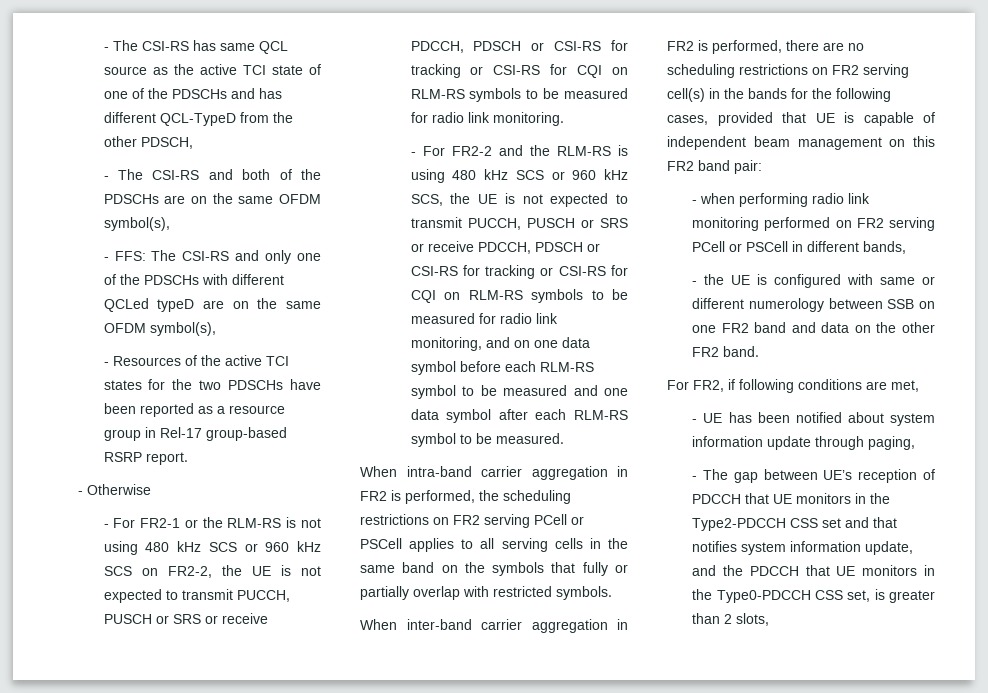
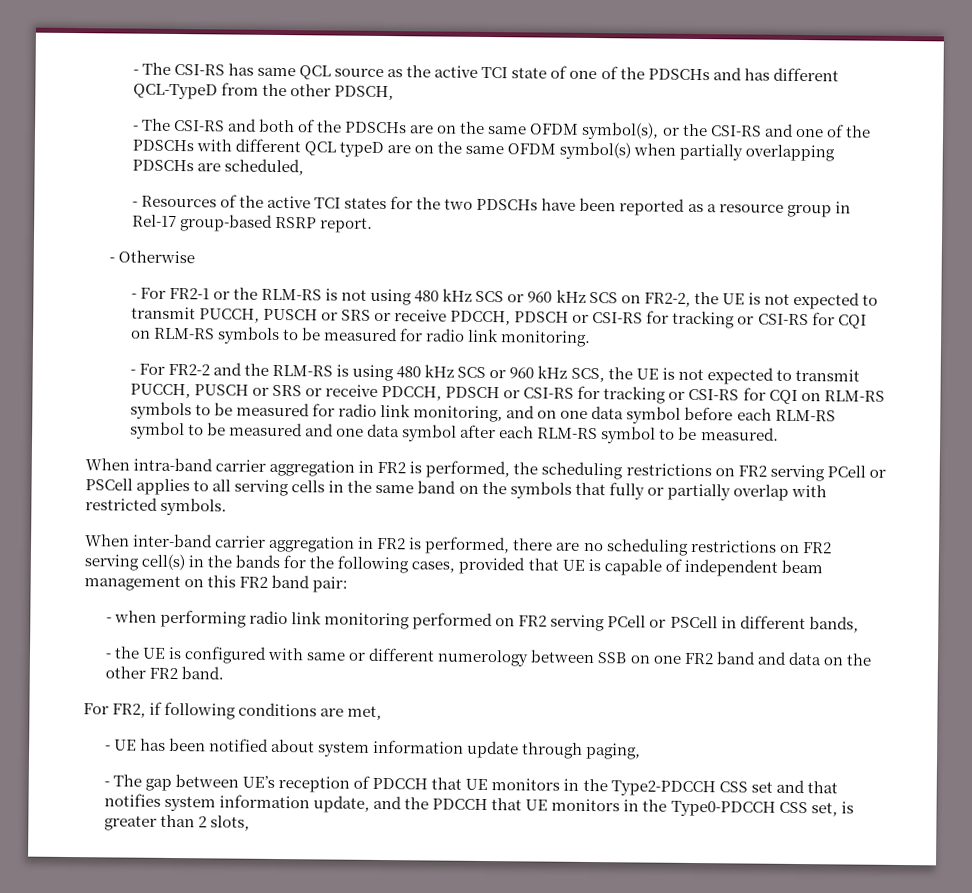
[103,250,292,264] // - FFS: The CSI-RS and only -> [661,123,794,137] or the CSI-RS and
[103,298,149,312] QCLed -> [303,141,336,156] QCL
[149,322,216,336] symbol(s), -> [559,141,836,162] [131,158,304,176] symbol(s) when partially overlapping PDSCHs are scheduled,

